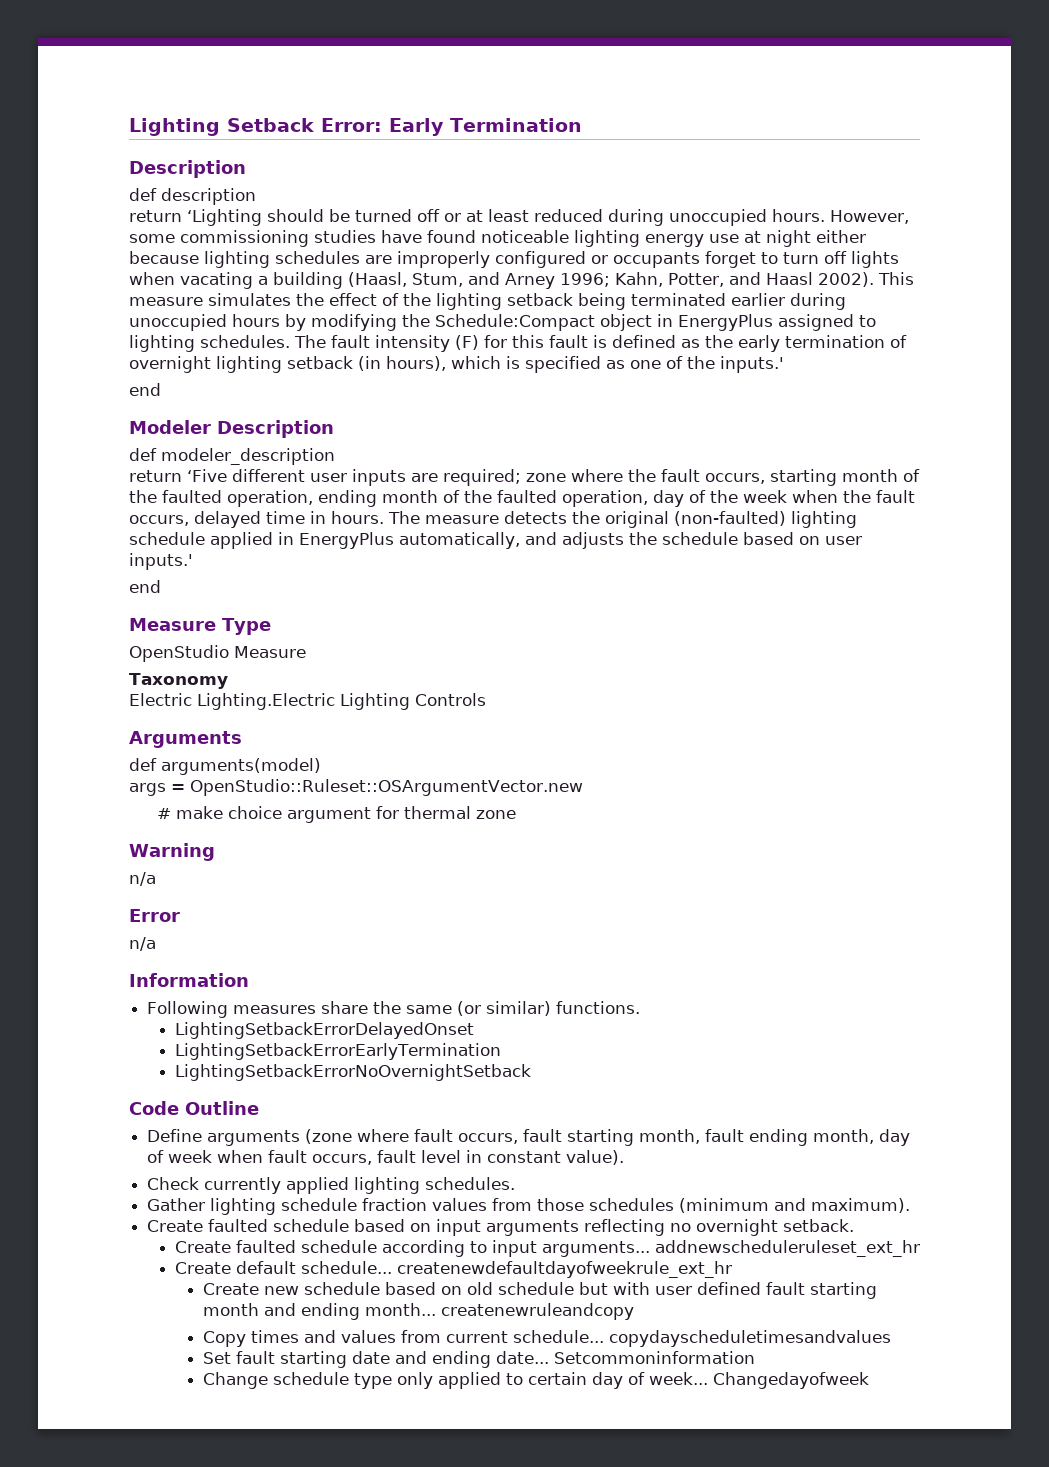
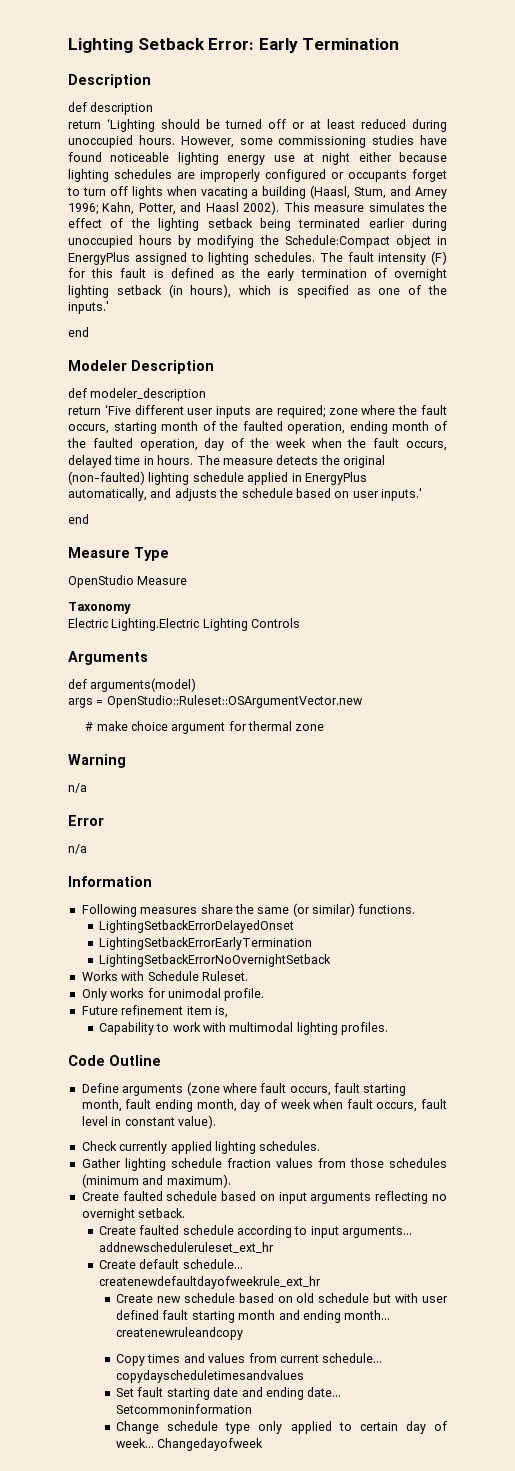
(531, 1072) none -> [81,971,248,981] [81,988,265,1001] [81,1005,228,1018] [98,1022,389,1035] // Works with Schedule Ruleset. // Only works for unimodal profile. // Future refinement item is, // Capability to work with multimodal lighting profiles.

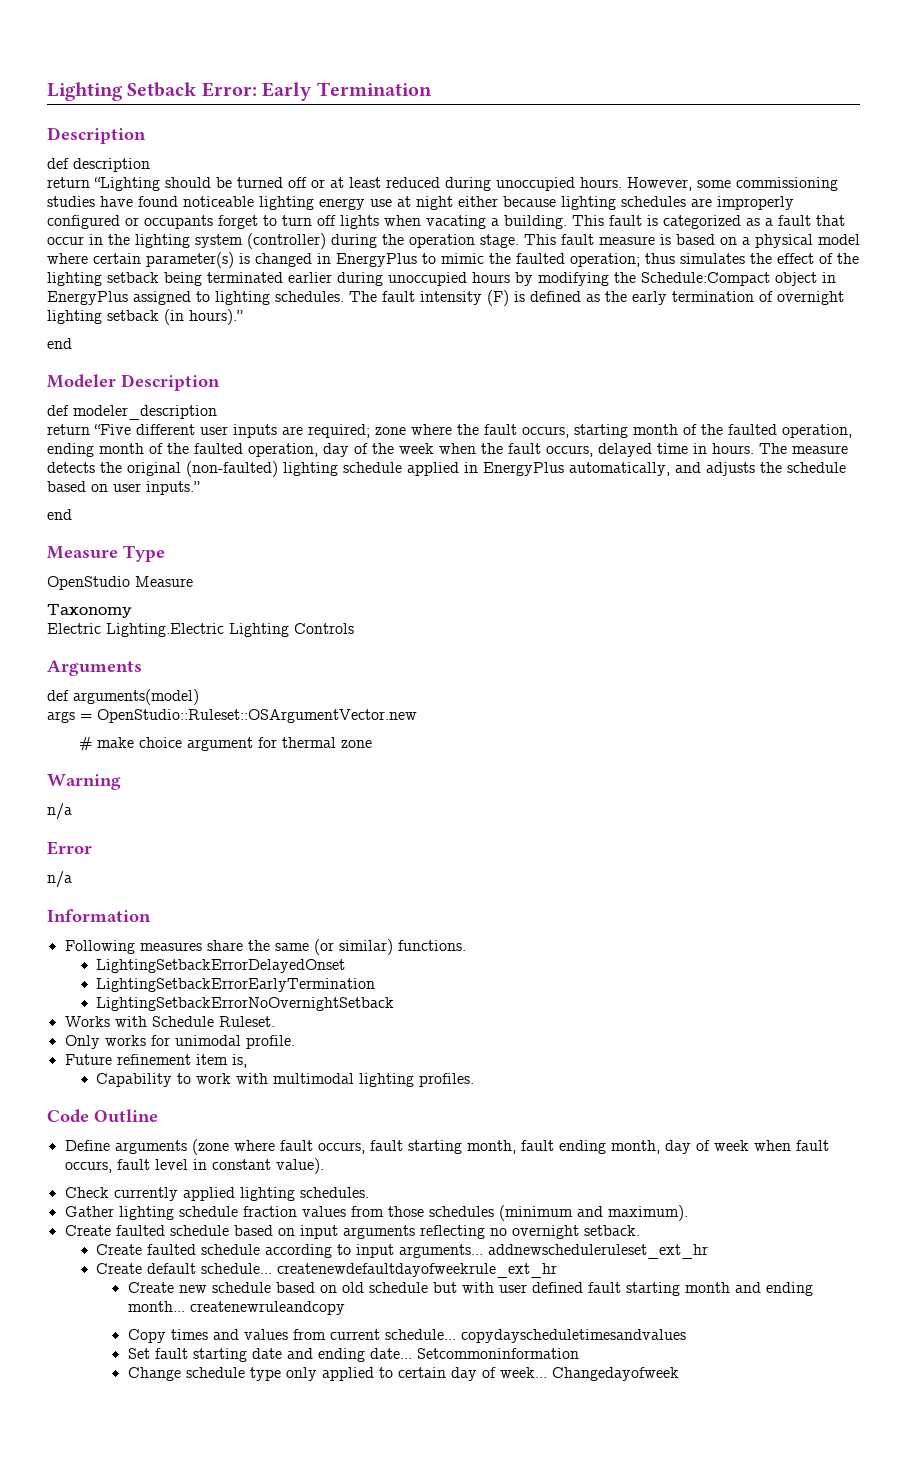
[107,118,155,132] ‘Lighting -> [94,177,160,191] “Lighting
[262,185,448,199] [68,201,365,215] building (Haasl, Stum, and Arney 1996; Kahn, Potter, and Haasl 2002). This measure -> [504,215,845,229] [47,233,860,249] [47,252,675,268] building. This fault is categorized as a fault that occur in the lighting system (controller) during the operation stage. This fault measure is based on a physical model where certain parameter(s) is changed in EnergyPlus to mimic the faulted operation; thus
[68,268,147,278] for this fault -> (509, 298) none
[190,284,448,298] [68,301,109,314] hours), which is specified as one of the inputs.' -> [189,309,243,325] hours).”
[104,404,131,415] ‘Five -> [94,424,131,435] “Five
[381,488,422,501] inputs.' -> [146,481,200,495] inputs.”

